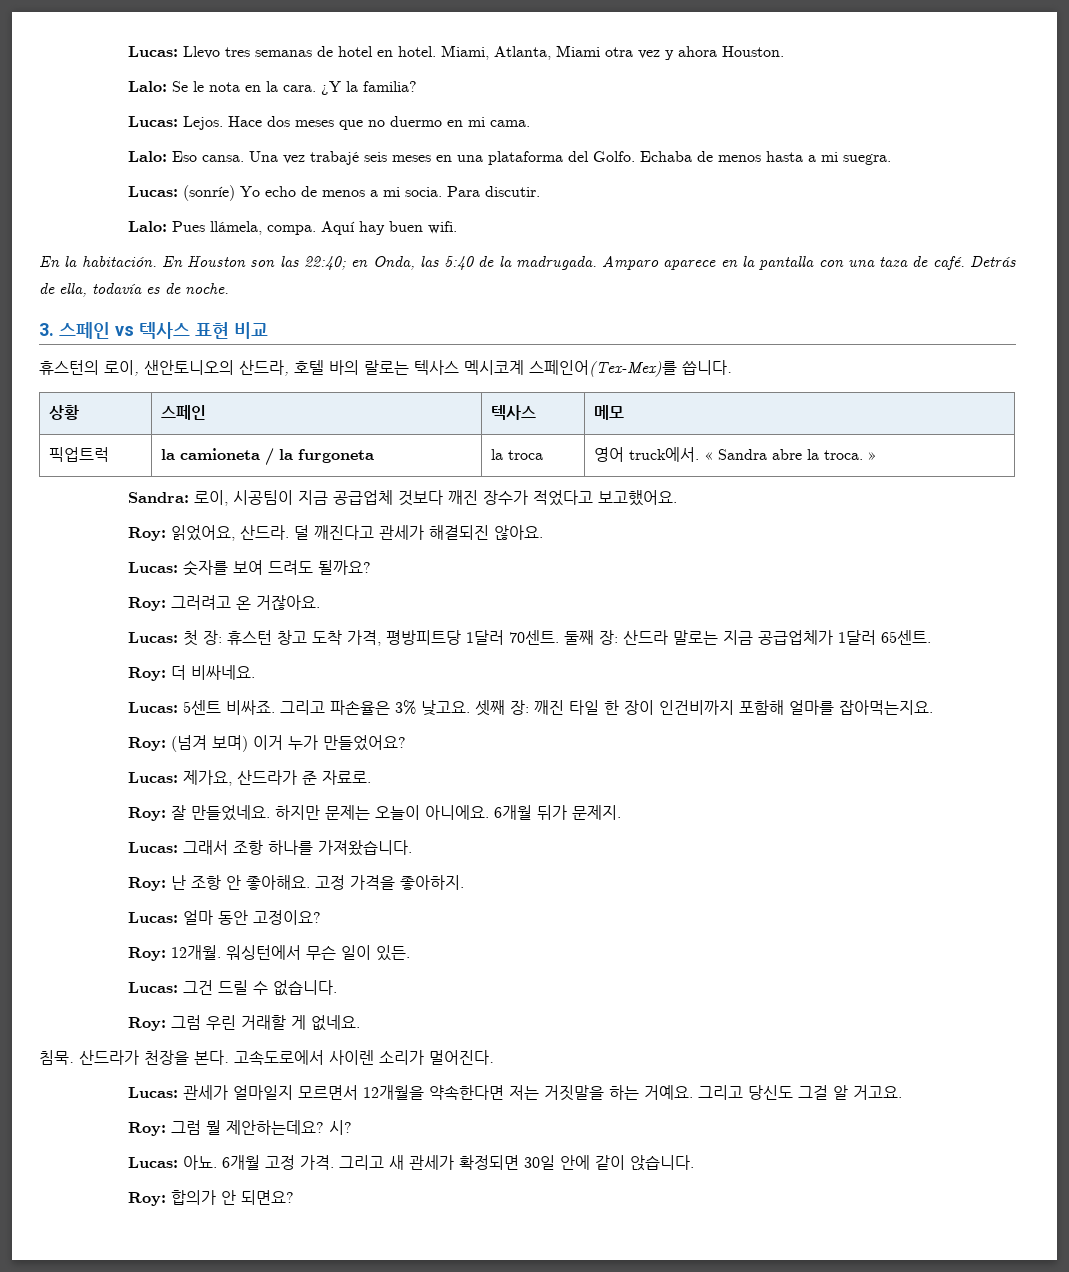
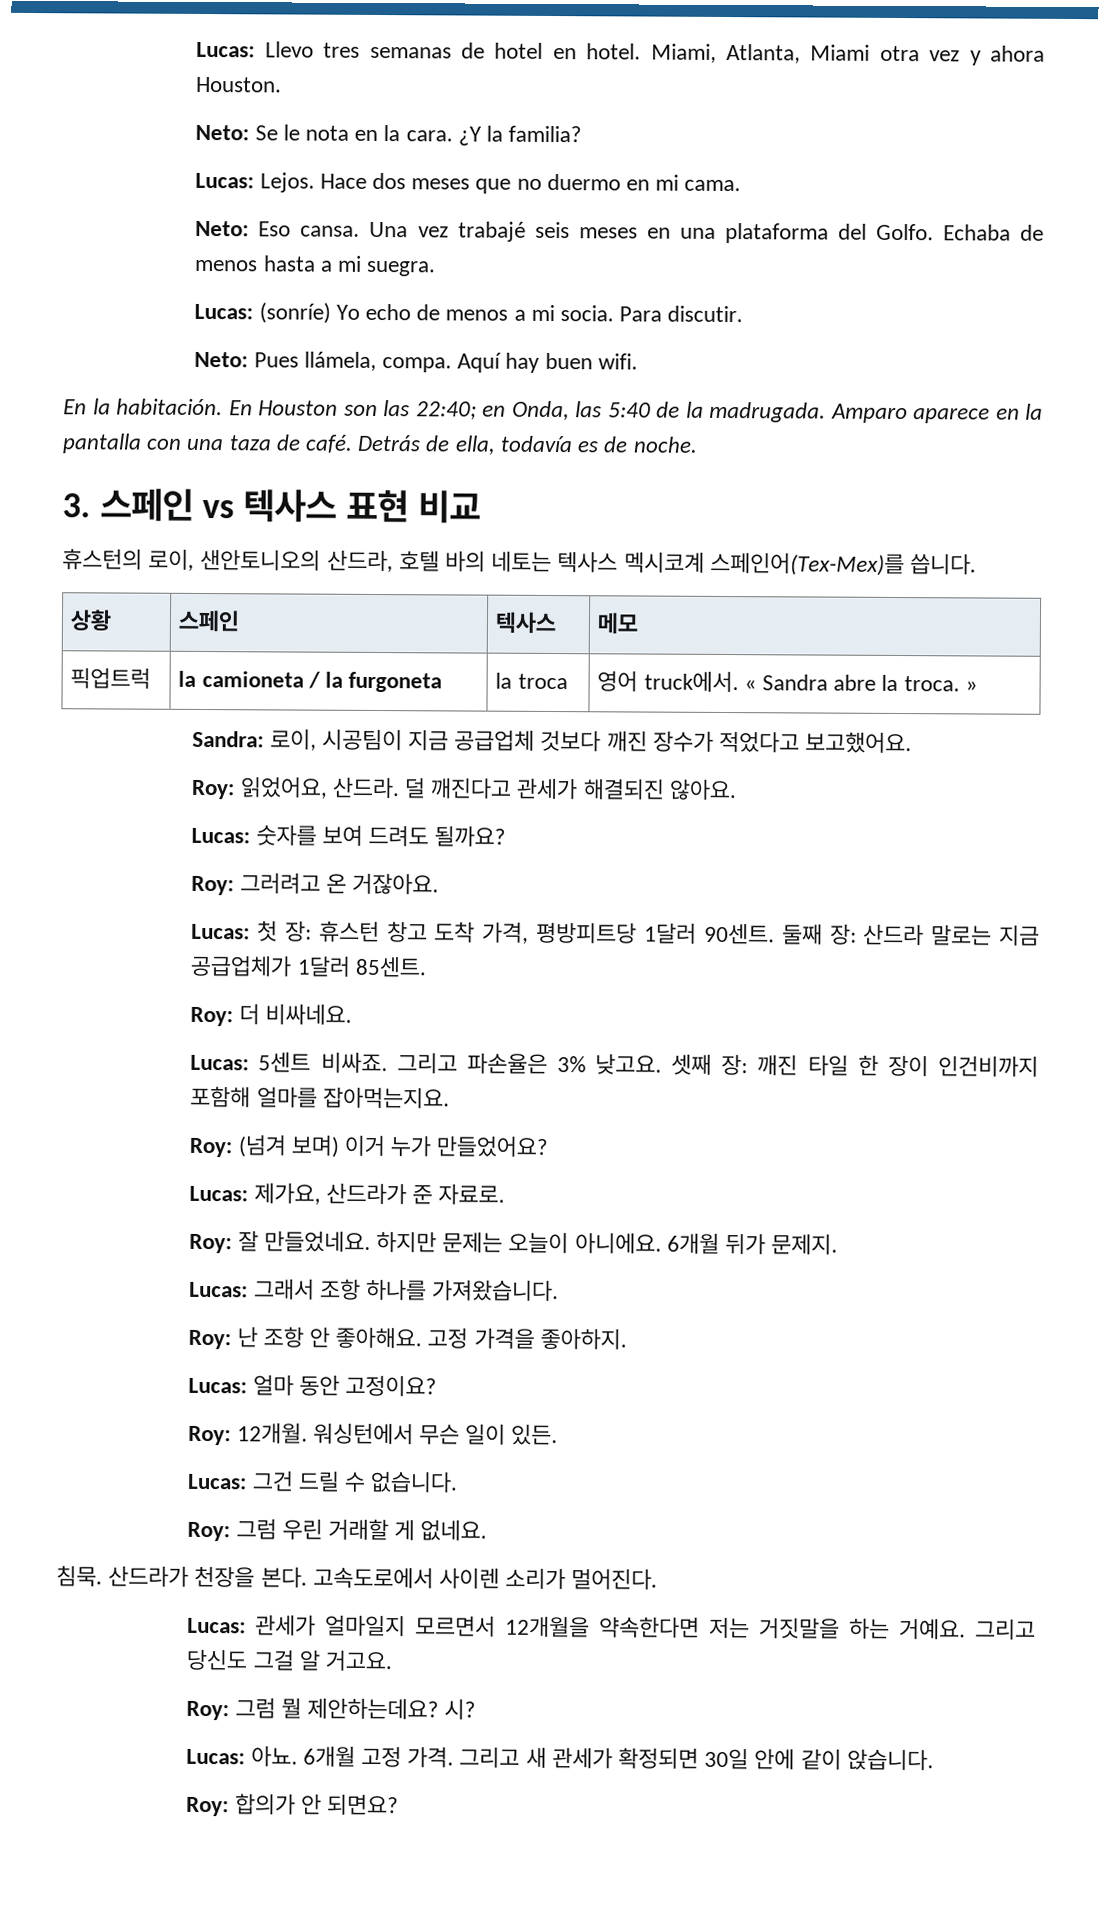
[127,81,167,92] Lalo: -> [195,124,250,141] Neto:
[127,151,167,162] Lalo: -> [195,220,250,237] Neto:
[127,221,167,232] Lalo: -> [194,351,249,368] Neto:
[364,360,409,375] 랄로는 -> [491,550,553,573] 네토는
[508,630,559,645] 70센트. -> [703,922,775,945] 90센트.
[880,630,931,645] 65센트. -> [354,955,427,978] 85센트.

